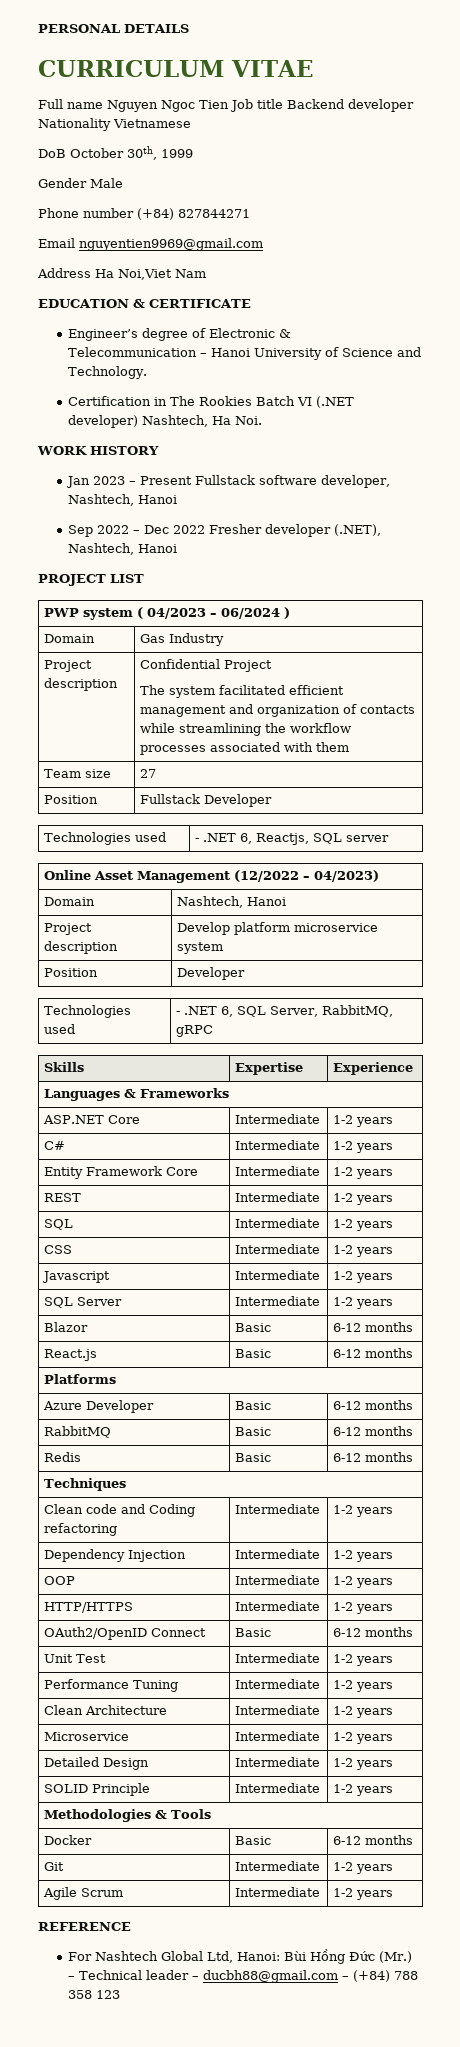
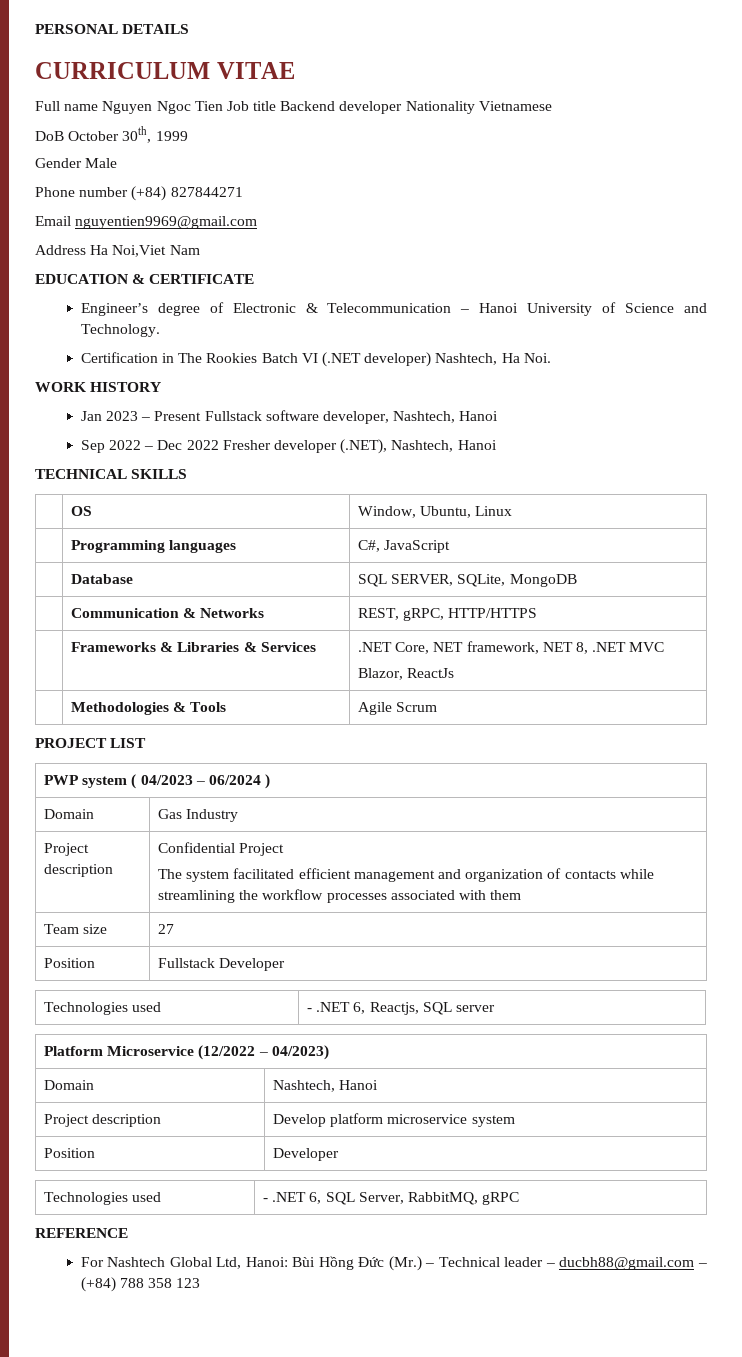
(178, 548) none -> [35,469,188,479] [71,506,93,516] [358,506,513,518] [71,540,237,553] [358,540,451,553] [71,574,134,584] [358,574,577,587] [71,608,265,618] [358,608,538,621] [71,642,316,652] [358,641,665,654] [358,668,455,680] [71,702,227,715] [358,702,438,715] // TECHNICAL SKILLS // | OS | Window, Ubuntu, Linux // | Programming languages | C#, JavaScript // | Database | SQL SERVER, SQLite, MongoDB // | Communication & Networks | REST, gRPC, HTTP/HTTPS // | Frameworks & Libraries & Services | .NET Core, NET framework, NET 8, .NET MVC // Blazor, ReactJs // | Methodologies & Tools | Agile Scrum
[44,870,231,883] Online Asset Management -> [44,1046,195,1056] Platform Microservice
[44,1062,85,1072] [235,1062,304,1075] [333,1062,414,1075] [44,1088,230,1101] [43,1115,141,1124] [235,1114,321,1124] [333,1115,394,1127] [44,1141,66,1150] [235,1140,321,1150] [333,1141,394,1153] [44,1166,199,1179] [235,1166,321,1176] [333,1167,394,1179] [44,1193,82,1202] [235,1192,321,1202] [333,1193,394,1205] [44,1219,74,1230] [235,1218,321,1228] [333,1219,394,1231] [44,1245,73,1254] [235,1244,321,1254] [333,1245,394,1257] [42,1271,111,1283] [235,1270,321,1280] [333,1271,394,1283] [44,1297,123,1308] [235,1296,321,1306] [333,1297,394,1309] [44,1322,89,1332] [235,1323,272,1332] [333,1322,414,1332] [44,1349,98,1361] [235,1349,272,1358] [333,1348,414,1358] [44,1374,117,1384] [43,1400,155,1413] [235,1401,272,1410] [333,1400,414,1410] [44,1426,112,1438] [235,1427,272,1436] [333,1426,414,1436] [44,1452,82,1462] [235,1453,272,1462] [333,1452,414,1462] [44,1478,127,1491] [44,1504,196,1517] [44,1523,118,1536] [235,1504,321,1514] [333,1505,394,1517] [44,1549,187,1562] [235,1549,321,1559] [333,1550,394,1562] [44,1576,76,1585] [235,1575,321,1585] [333,1576,394,1588] [44,1602,134,1613] [235,1601,321,1611] [333,1602,394,1614] [44,1627,207,1640] [235,1628,272,1637] [333,1627,414,1637] [44,1654,107,1663] [235,1653,321,1663] [333,1654,394,1666] [44,1679,179,1692] [235,1679,321,1689] [333,1680,394,1692] [44,1705,168,1715] [235,1705,321,1715] [333,1706,394,1718] [44,1732,130,1741] [235,1731,321,1741] [333,1732,394,1744] [44,1757,150,1770] [235,1757,321,1767] [333,1758,394,1770] [44,1783,151,1796] [235,1783,321,1793] [333,1784,394,1796] [44,1809,212,1822] [44,1835,93,1845] [235,1836,272,1845] [333,1835,414,1845] [44,1862,65,1871] [235,1861,321,1871] [333,1862,394,1874] [43,1887,124,1900] [235,1887,321,1897] [333,1888,394,1900] // Skills | Expertise | Experience // Languages & Frameworks // ASP.NET Core | Intermediate | 1-2 years // C# | Intermediate | 1-2 years // Entity Framework Core | Intermediate | 1-2 years // REST | Intermediate | 1-2 years // SQL | Intermediate | 1-2 years // CSS | Intermediate | 1-2 years // Javascript | Intermediate | 1-2 years // SQL Server | Intermediate | 1-2 years // Blazor | Basic | 6-12 months // React.js | Basic | 6-12 months // Platforms // Azure Developer | Basic | 6-12 months // RabbitMQ | Basic | 6-12 months // Redis | Basic | 6-12 months // Techniques // Clean code and Coding refactoring | Intermediate | 1-2 years // Dependency Injection | Intermediate | 1-2 years // OOP | Intermediate | 1-2 years // HTTP/HTTPS | Intermediate | 1-2 years // OAuth2/OpenID Connect | Basic | 6-12 months // Unit Test | Intermediate | 1-2 years // Performance Tuning | Intermediate | 1-2 years // Clean Architecture | Intermediate | 1-2 years // Microservice | Intermediate | 1-2 years // Detailed Design | Intermediate | 1-2 years // SOLID Principle | Intermediate | 1-2 years // Methodologies & Tools // Docker | Basic | 6-12 months // Git | Intermediate | 1-2 years // Agile Scrum | Intermediate | 1-2 years -> (520, 1198) none

